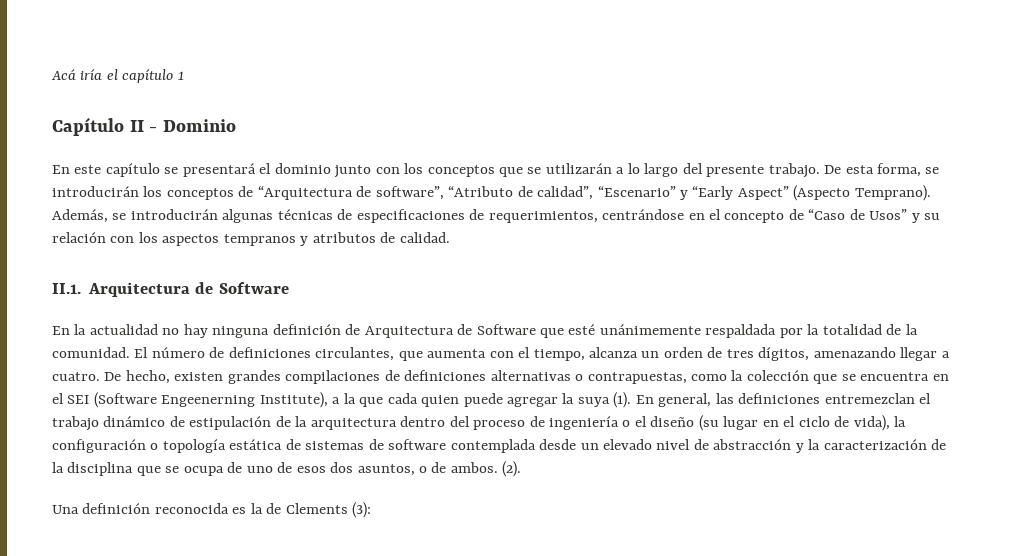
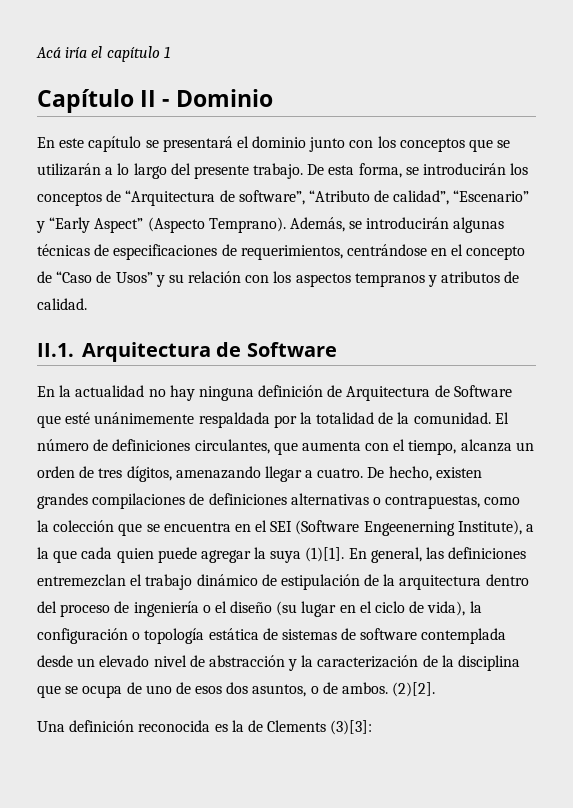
[613,392,632,408] (1). -> [305,547,345,562] (1)[1].
[502,461,522,477] (2). -> [392,682,436,697] (2)[2].
[352,502,372,518] (3): -> [330,720,373,735] (3)[3]:

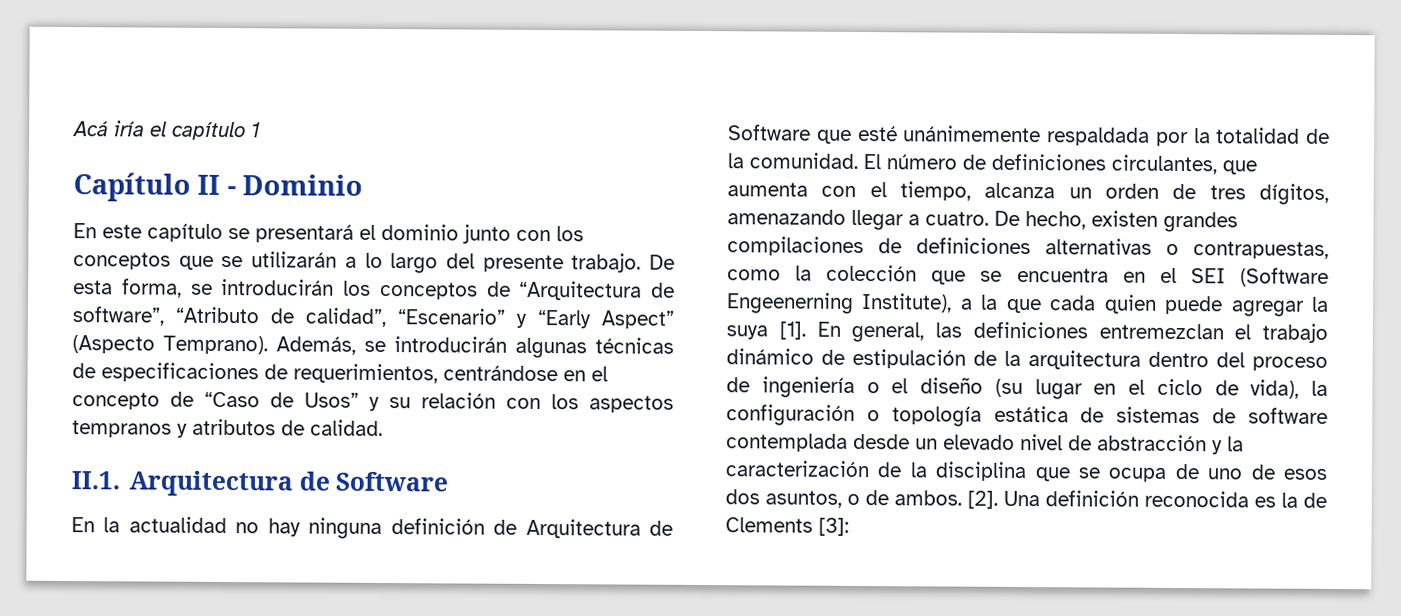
[305,547,345,562] (1)[1]. -> [778,321,806,340] [1].
[392,682,436,697] (2)[2]. // -> [967,490,998,509] [2].
[330,720,373,735] (3)[3]: -> [818,517,849,536] [3]:

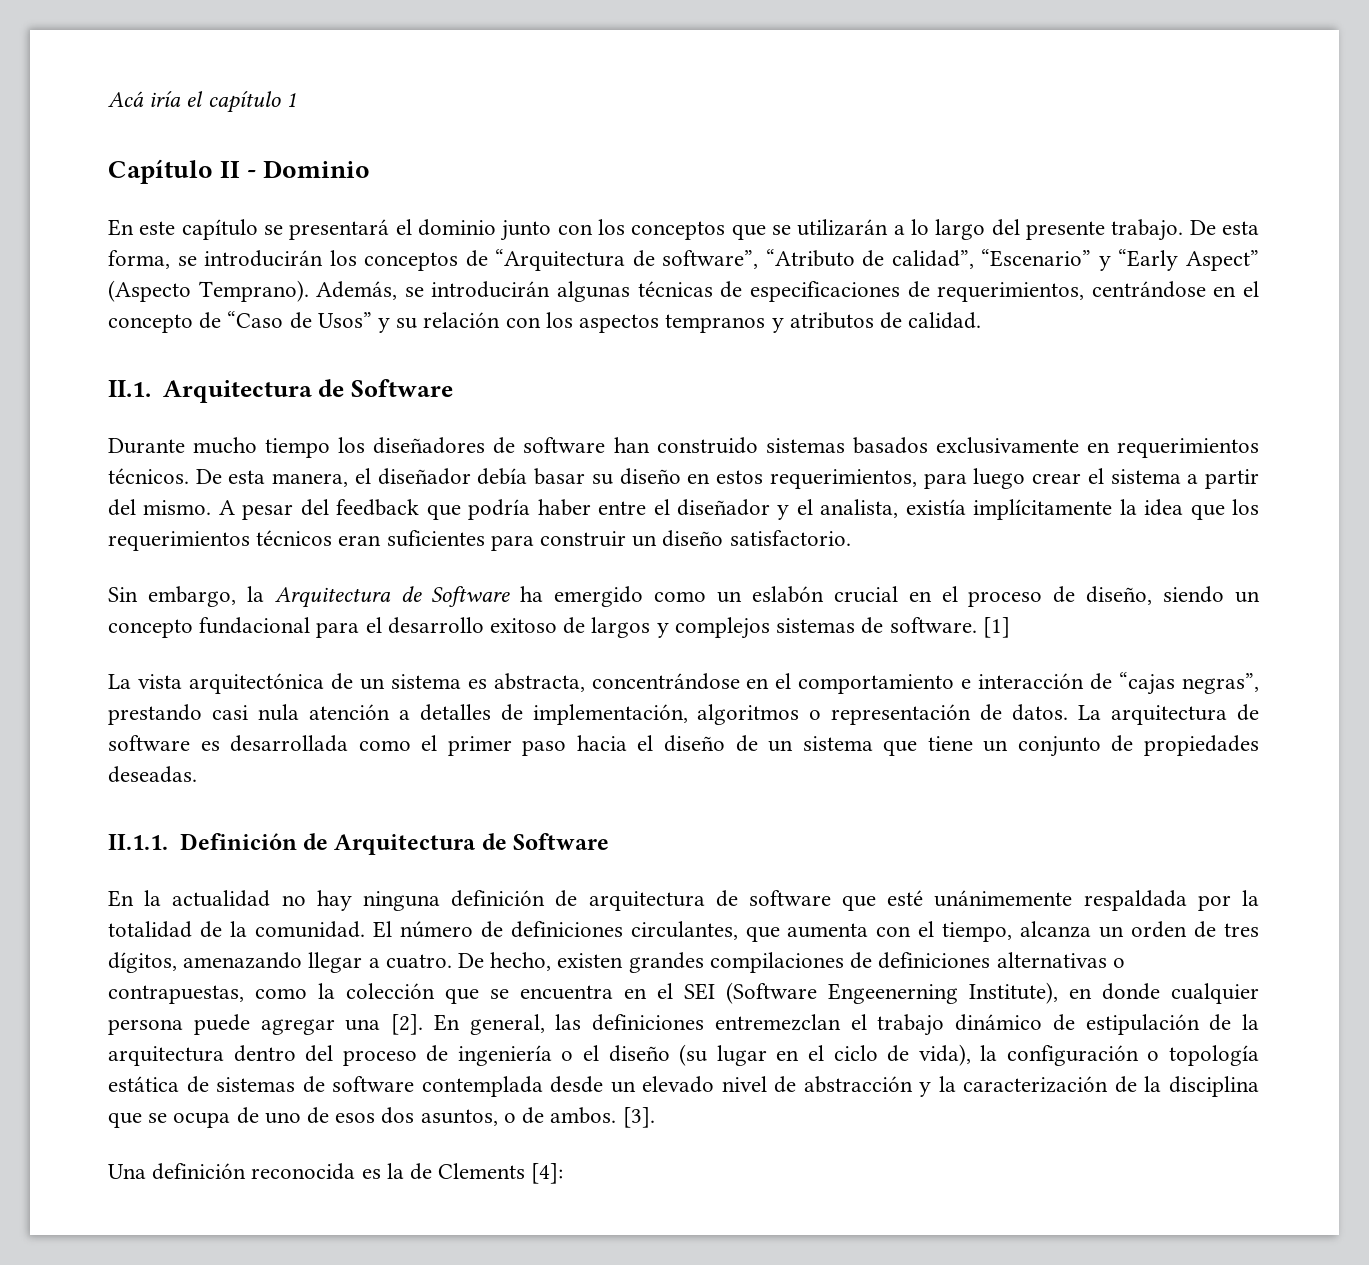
(449, 481) none -> [108,437,1260,458] [108,468,1259,489] [108,499,1260,520] [108,530,851,551] [108,586,1261,608] [108,617,1010,639] [108,672,1259,695] [108,704,1259,725] [108,735,1259,757] [108,766,197,783] [108,833,610,855] // Durante mucho tiempo los diseñadores de software han construido sistemas basados exclusivamente en requerimientos técnicos. De esta manera, el diseñador debía basar su diseño en estos requerimientos, para luego crear el sistema a partir del mismo. A pesar del feedback que podría haber entre el diseñador y el analista, existía implícitamente la idea que los requerimientos técnicos eran suficientes para construir un diseño satisfactorio. // Sin embargo, la Arquitectura de Software ha emergido como un eslabón crucial en el proceso de diseño, siendo un concepto fundacional para el desarrollo exitoso de largos y complejos sistemas de software. [1] // La vista arquitectónica de un sistema es abstracta, concentrándose en el comportamiento e interacción de “cajas negras”, prestando casi nula atención a detalles de implementación, algoritmos o representación de datos. La arquitectura de software es desarrollada como el primer paso hacia el diseño de un sistema que tiene un conjunto de propiedades deseadas. // II.1.1. Definición de Arquitectura de Software
[525,518,674,539] [728,124,811,141] Arquitectura de Software -> [588,890,831,911] arquitectura de software
[959,294,1329,317] [726,321,806,340] a la que cada quien puede agregar la suya [1]. -> [1069,983,1259,1004] [108,1014,423,1035] en donde cualquier persona puede agregar una [2].
[967,490,998,509] [2]. -> [622,1107,655,1128] [3]. //
[818,517,849,536] [3]: -> [531,1163,564,1184] [4]:

